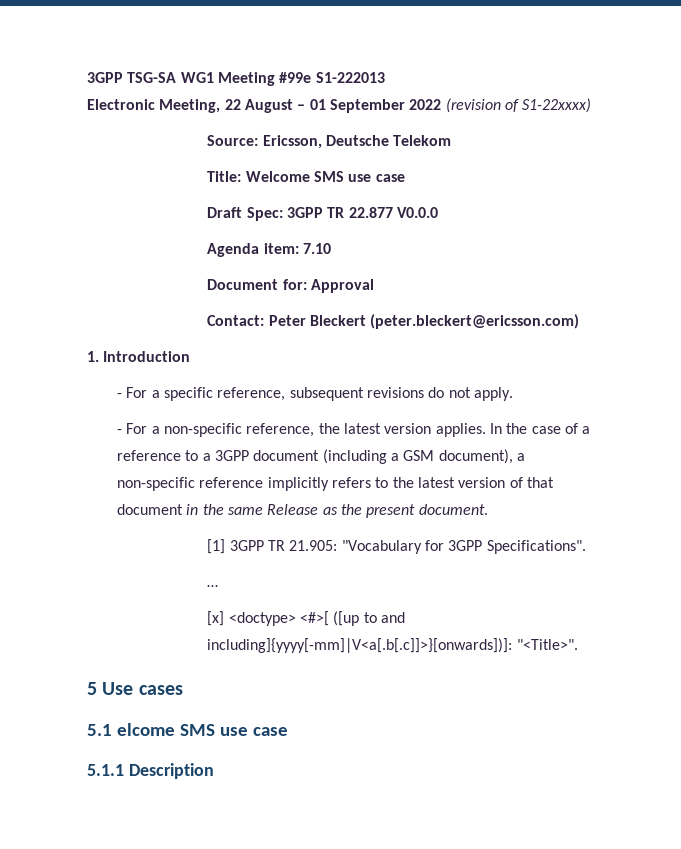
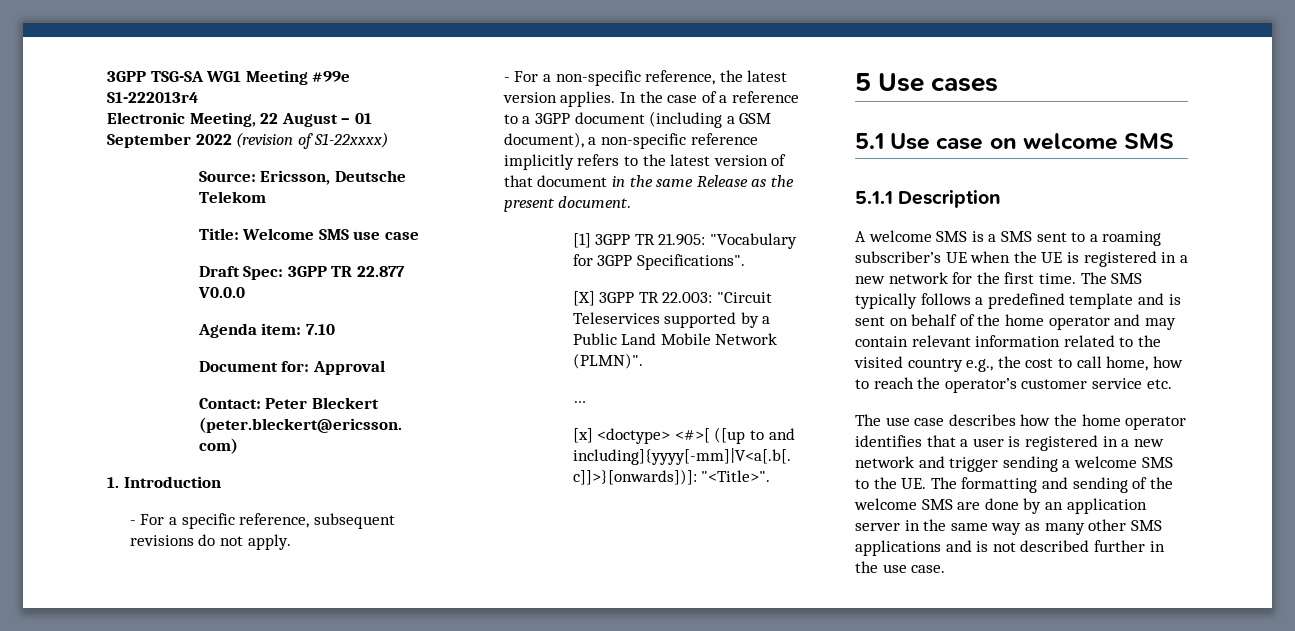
[315,72,385,83] S1-222013 -> [107,92,198,103] S1-222013r4
(586, 547) none -> [572,291,772,306] [572,312,771,328] [572,333,778,345] [572,353,643,369] // [X] 3GPP TR 22.003: "Circuit Teleservices supported by a Public Land Mobile Network (PLMN)".
[116,723,288,736] elcome SMS use case -> [890,133,1175,150] Use case on welcome SMS
(214, 771) none -> [855,230,1162,246] [855,251,1188,267] [855,272,1143,284] [855,293,1181,309] [855,314,1176,330] [855,335,1161,347] [854,356,1183,372] [855,377,1172,393] [855,414,1187,430] [855,435,1164,451] [855,456,1173,472] [855,477,1173,493] [854,498,1147,514] [855,519,1162,535] [855,540,1165,556] [855,561,946,573] // A welcome SMS is a SMS sent to a roaming subscriber’s UE when the UE is registered in a new network for the first time. The SMS typically follows a predefined template and is sent on behalf of the home operator and may contain relevant information related to the visited country e.g., the cost to call home, how to reach the operator’s customer service etc. // The use case describes how the home operator identifies that a user is registered in a new network and trigger sending a welcome SMS to the UE. The formatting and sending of the welcome SMS are done by an application server in the same way as many other SMS applications and is not described further in the use case.

